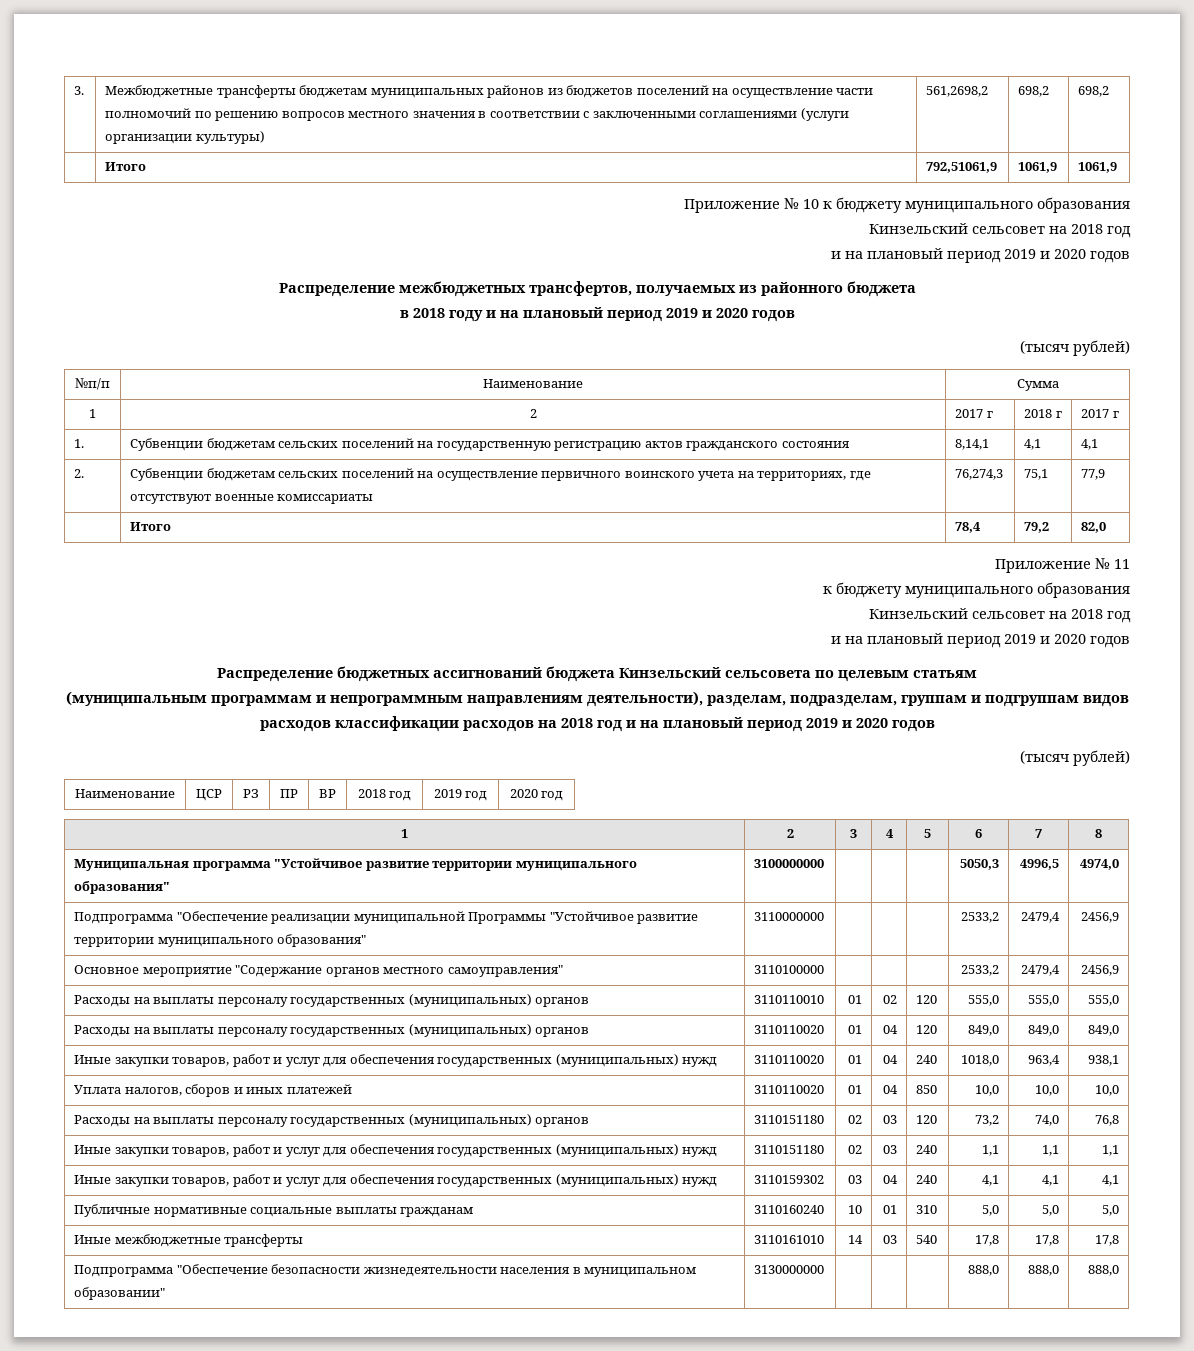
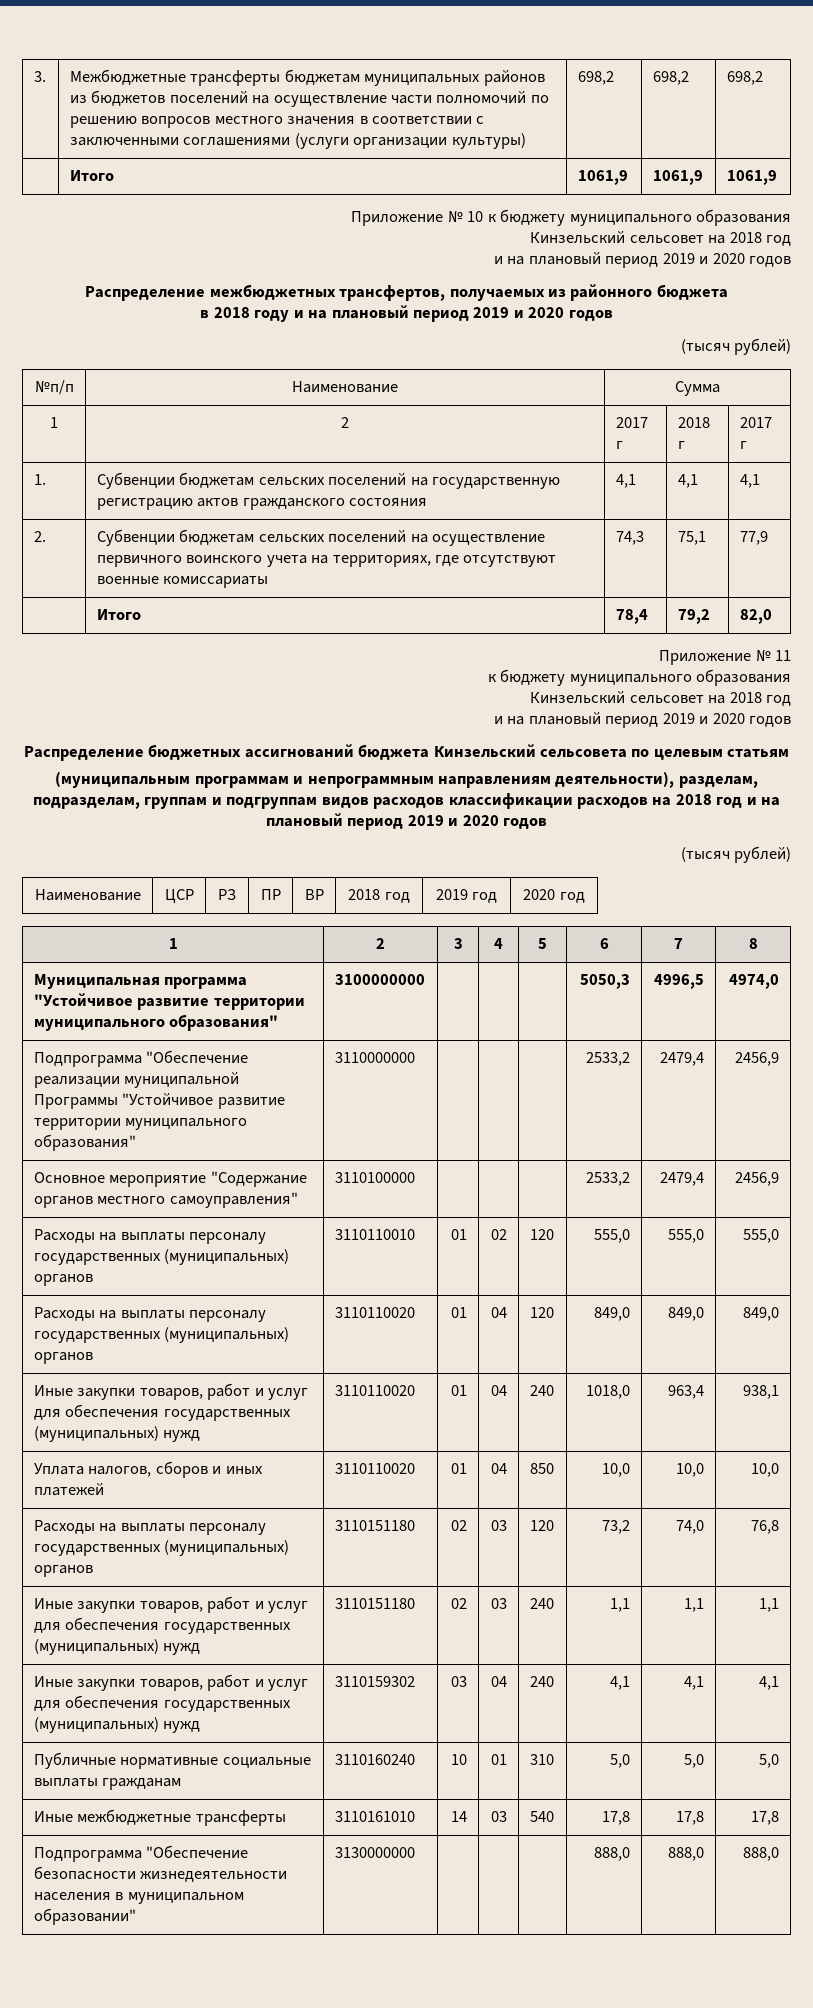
[926,86,989,97] 561,2698,2 -> [577,71,614,85] 698,2
[926,162,998,173] 792,51061,9 -> [577,170,628,185] 1061,9
[955,439,990,450] 8,14,1 -> [615,474,636,488] 4,1
[955,469,1004,480] 76,274,3 -> [615,531,644,545] 74,3

